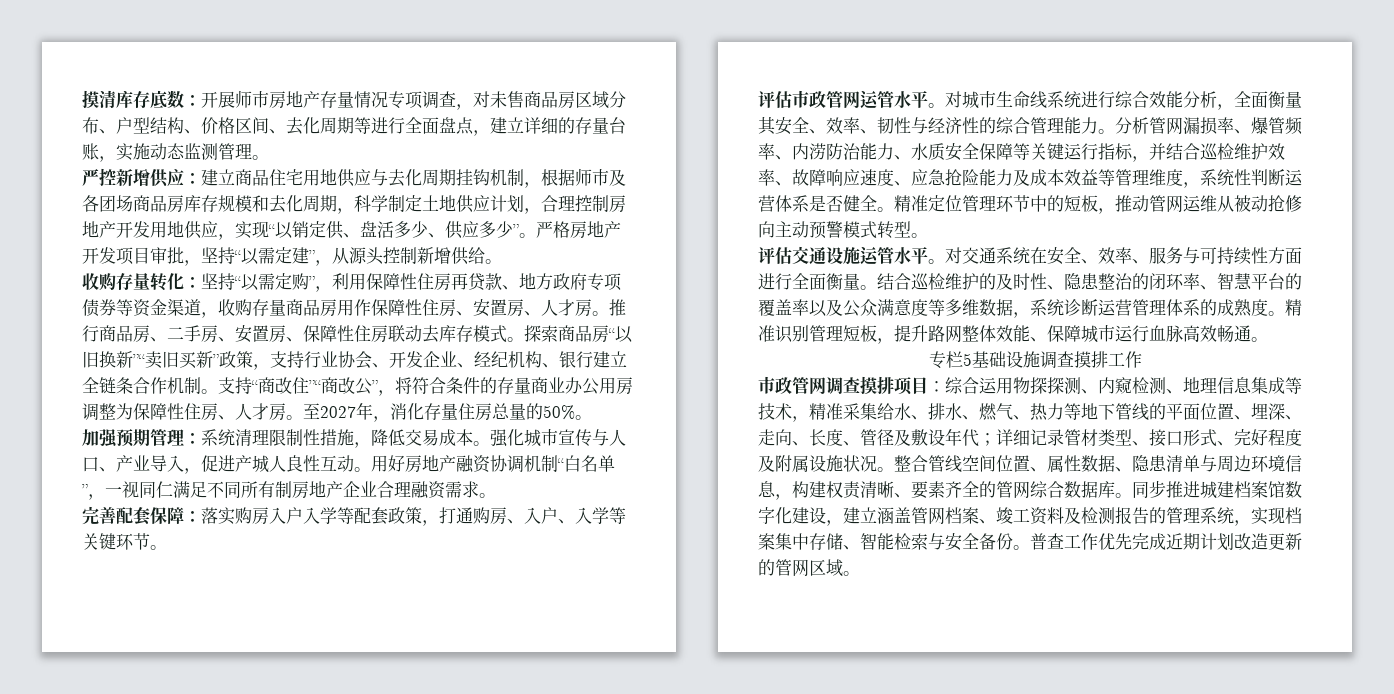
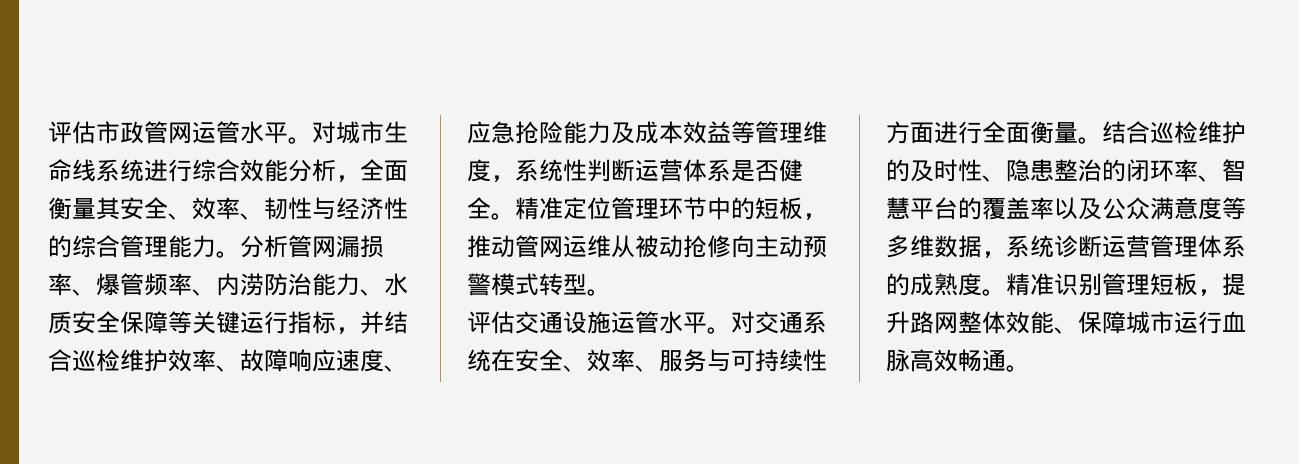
[82,90,626,110] [82,117,626,136] [82,143,269,162] [82,168,626,188] [82,195,626,214] [82,221,621,240] [82,247,502,266] [82,273,622,292] [82,299,626,318] [82,325,633,343] [82,351,627,370] [82,377,633,396] [82,402,592,422] [82,429,626,448] [82,455,615,474] [82,481,496,500] [82,506,626,526] [82,533,167,550] 摸清库存底数：开展师市房地产存量情况专项调查，对未售商品房区域分布、户型结构、价格区间、去化周期等进行全面盘点，建立详细的存量台账，实施动态监测管理。 // 严控新增供应：建立商品住宅用地供应与去化周期挂钩机制，根据师市及各团场商品房库存规模和去化周期，科学制定土地供应计划，合理控制房地产开发用地供应，实现“以销定供、盘活多少、供应多少”。严格房地产开发项目审批，坚持“以需定建”，从源头控制新增供给。 // 收购存量转化：坚持“以需定购”，利用保障性住房再贷款、地方政府专项债券等资金渠道，收购存量商品房用作保障性住房、安置房、人才房。推行商品房、二手房、安置房、保障性住房联动去库存模式。探索商品房“以旧换新”“卖旧买新”政策，支持行业协会、开发企业、经纪机构、银行建立全链条合作机制。支持“商改住”“商改公”，将符合条件的存量商业办公用房调整为保障性住房、人才房。至2027年，消化存量住房总量的50%。 // 加强预期管理：系统清理限制性措施，降低交易成本。强化城市宣传与人口、产业导入，促进产城人良性互动。用好房地产融资协调机制“白名单”，一视同仁满足不同所有制房地产企业合理融资需求。 // 完善配套保障：落实购房入户入学等配套政策，打通购房、入户、入学等关键环节。 // -> (48, 132) none
[928,351,1142,369] [758,376,1302,395] [758,403,1302,422] [758,428,1302,447] [758,455,1302,473] [758,480,1302,500] [758,507,1302,526] [758,533,1302,551] [758,559,860,577] // 专栏5基础设施调查摸排工作 // 市政管网调查摸排项目：综合运用物探探测、内窥检测、地理信息集成等技术，精准采集给水、排水、燃气、热力等地下管线的平面位置、埋深、走向、长度、管径及敷设年代；详细记录管材类型、接口形式、完好程度及附属设施状况。整合管线空间位置、属性数据、隐患清单与周边环境信息，构建权责清晰、要素齐全的管网综合数据库。同步推进城建档案馆数字化建设，建立涵盖管网档案、竣工资料及检测报告的管理系统，实现档案集中存储、智能检索与安全备份。普查工作优先完成近期计划改造更新的管网区域。 -> (1030, 368) none

